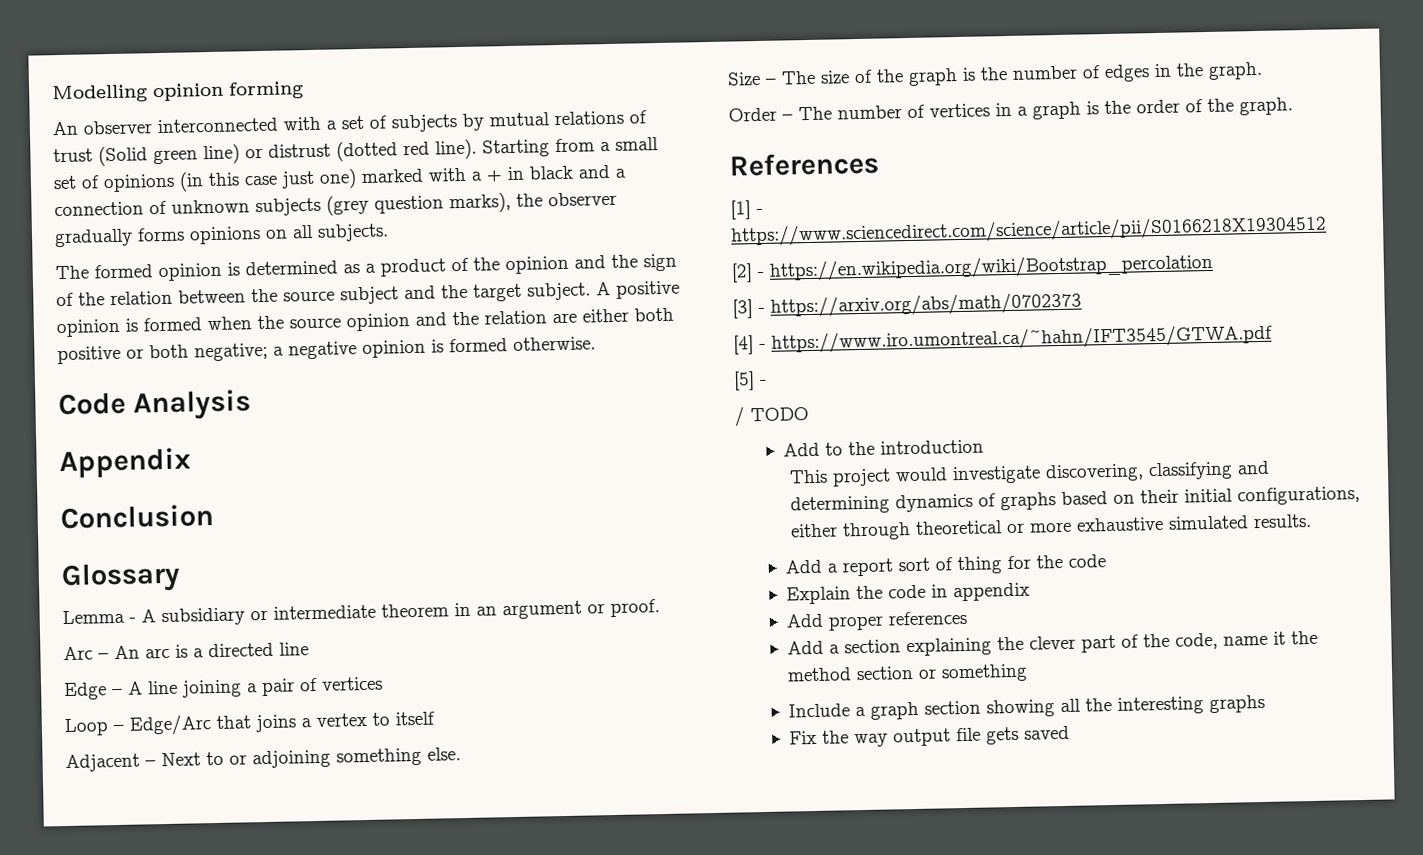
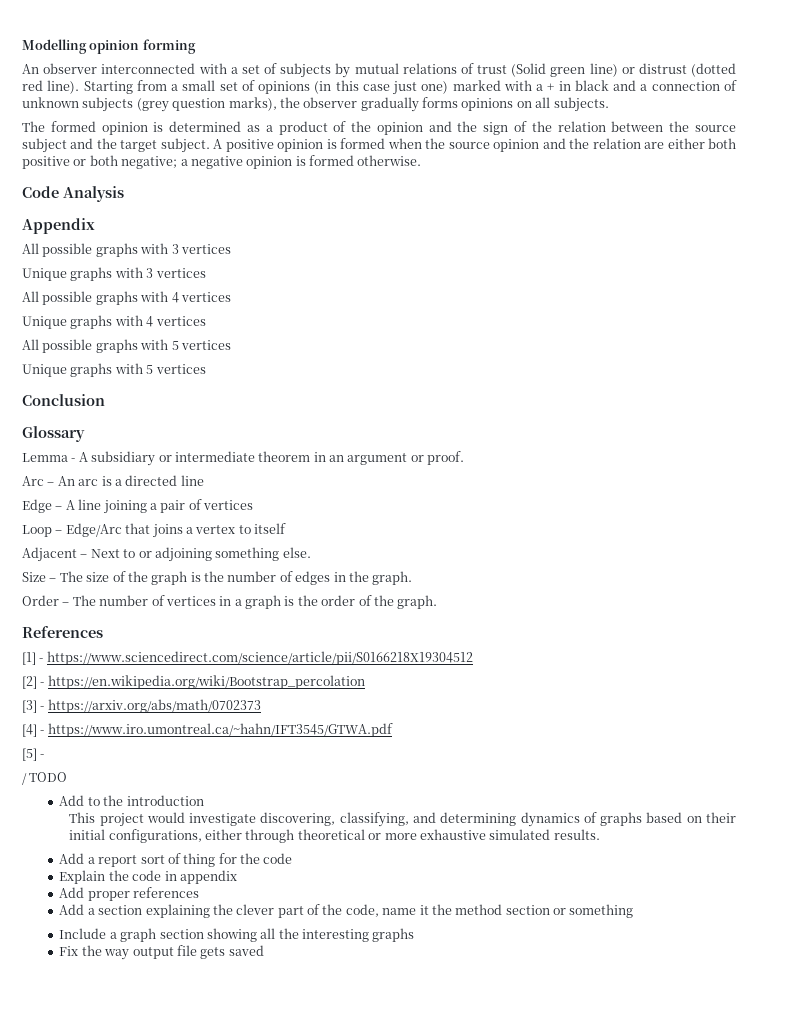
(191, 463) none -> [22,243,231,257] [22,267,206,281] [22,291,231,305] [22,315,206,329] [22,339,231,353] [22,363,206,377] // All possible graphs with 3 vertices // Unique graphs with 3 vertices // All possible graphs with 4 vertices // Unique graphs with 4 vertices // All possible graphs with 5 vertices // Unique graphs with 5 vertices
[1147,461,1233,481] classifying -> [339,812,409,827] classifying,

